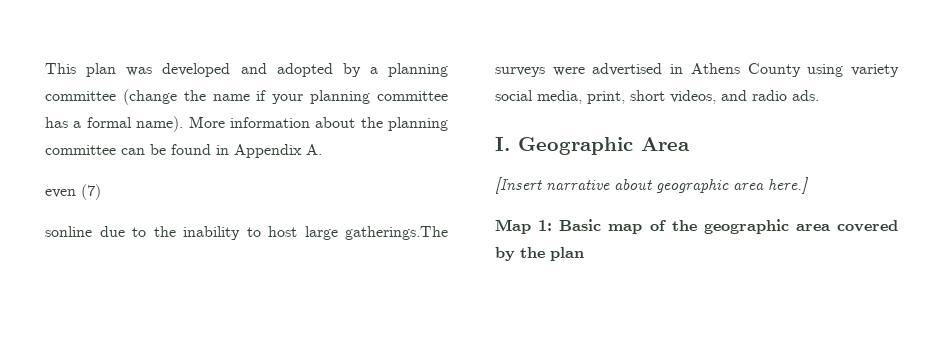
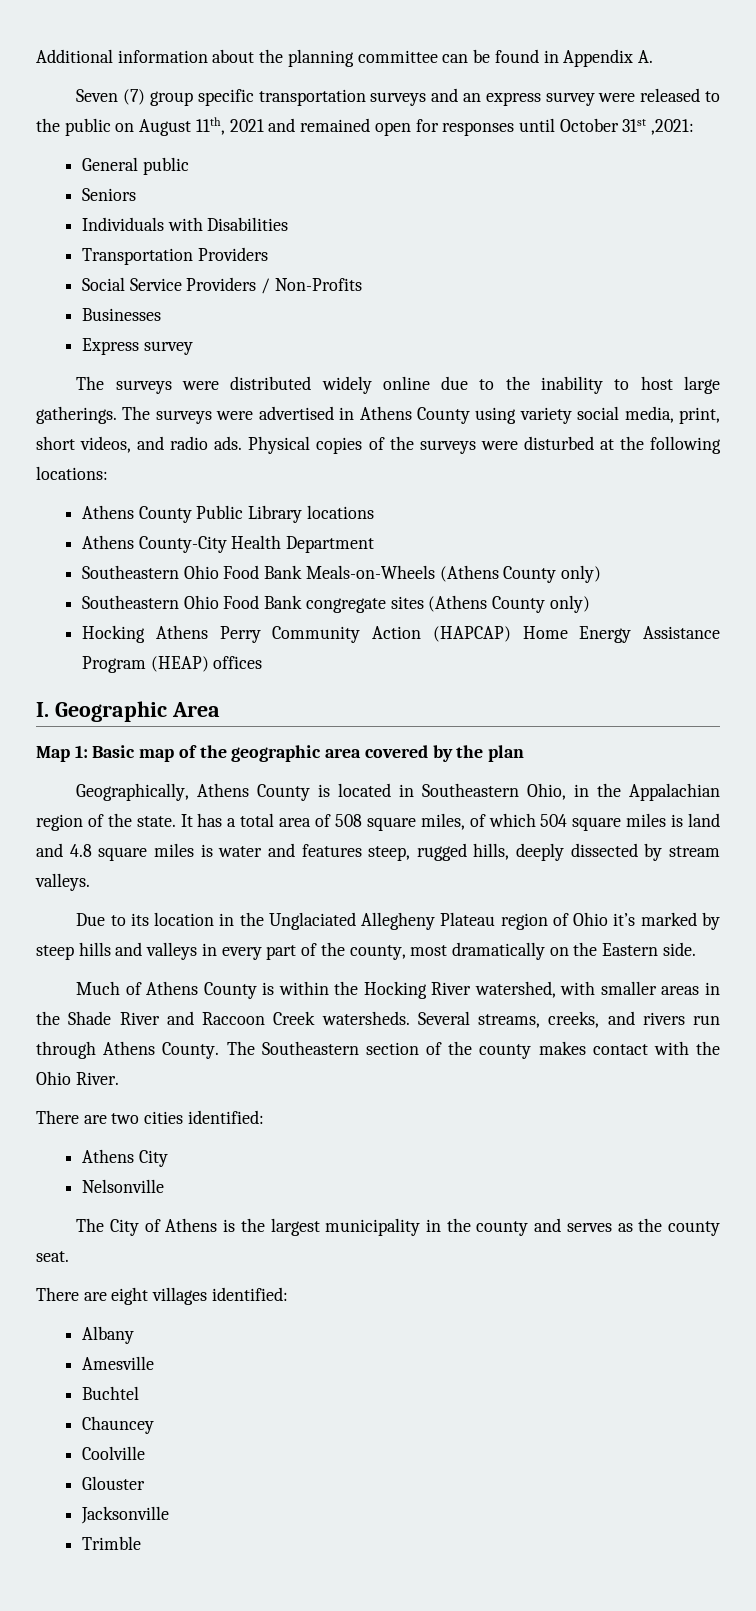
[45,63,448,77] [45,89,448,105] [45,116,225,132] This plan was developed and adopted by a planning committee (change the name if your planning committee has a formal name). More -> [36,49,113,63] Additional
[45,189,76,198] even -> [76,89,119,102] Seven
[45,226,92,237] // sonline -> [149,88,721,106] [36,117,695,136] [82,157,189,175] [82,188,137,201] [82,217,289,231] [82,247,268,265] [82,277,362,294] [82,308,162,321] [82,338,193,355] [76,376,430,394] group specific transportation surveys and an express survey were released to the public on August 11th, 2021 and remained open for responses until October 31st ,2021: // General public // Seniors // Individuals with Disabilities // Transportation Providers // Social Service Providers / Non-Profits // Businesses // Express survey // The surveys were distributed widely online
[345,226,448,240] gatherings.The -> [36,406,151,424] gatherings. The
[495,137,690,155] [495,177,808,194] // I. Geographic Area // [Insert narrative about geographic area here.] -> [248,436,721,454] [36,466,108,480] [82,505,374,523] [82,535,375,553] [82,565,602,583] [82,595,590,613] [82,625,721,643] [82,656,263,673] [36,701,220,722] Physical copies of the surveys were disturbed at the following locations: // Athens County Public Library locations // Athens County-City Health Department // Southeastern Ohio Food Bank Meals-on-Wheels (Athens County only) // Southeastern Ohio Food Bank congregate sites (Athens County only) // Hocking Athens Perry Community Action (HAPCAP) Home Energy Assistance Program (HEAP) offices // I. Geographic Area
(584, 254) none -> [76,783,720,801] [36,813,721,831] [36,843,720,861] [35,873,90,891] [76,912,721,930] [36,942,696,960] [76,981,720,999] [36,1011,720,1028] [36,1041,720,1059] [36,1071,119,1085] [36,1110,264,1124] [82,1149,168,1167] [82,1179,165,1193] [76,1218,720,1236] [36,1251,69,1262] [36,1287,288,1305] [82,1326,135,1344] [82,1356,155,1370] [82,1386,140,1400] [82,1416,155,1434] [82,1446,146,1460] [82,1476,146,1490] [81,1506,170,1524] [82,1536,142,1550] // Geographically, Athens County is located in Southeastern Ohio, in the Appalachian region of the state. It has a total area of 508 square miles, of which 504 square miles is land and 4.8 square miles is water and features steep, rugged hills, deeply dissected by stream valleys. // Due to its location in the Unglaciated Allegheny Plateau region of Ohio it’s marked by steep hills and valleys in every part of the county, most dramatically on the Eastern side. // Much of Athens County is within the Hocking River watershed, with smaller areas in the Shade River and Raccoon Creek watersheds. Several streams, creeks, and rivers run through Athens County. The Southeastern section of the county makes contact with the Ohio River. // There are two cities identified: // Athens City // Nelsonville // The City of Athens is the largest municipality in the county and serves as the county seat. // There are eight villages identified: // Albany // Amesville // Buchtel // Chauncey // Coolville // Glouster // Jacksonville // Trimble

